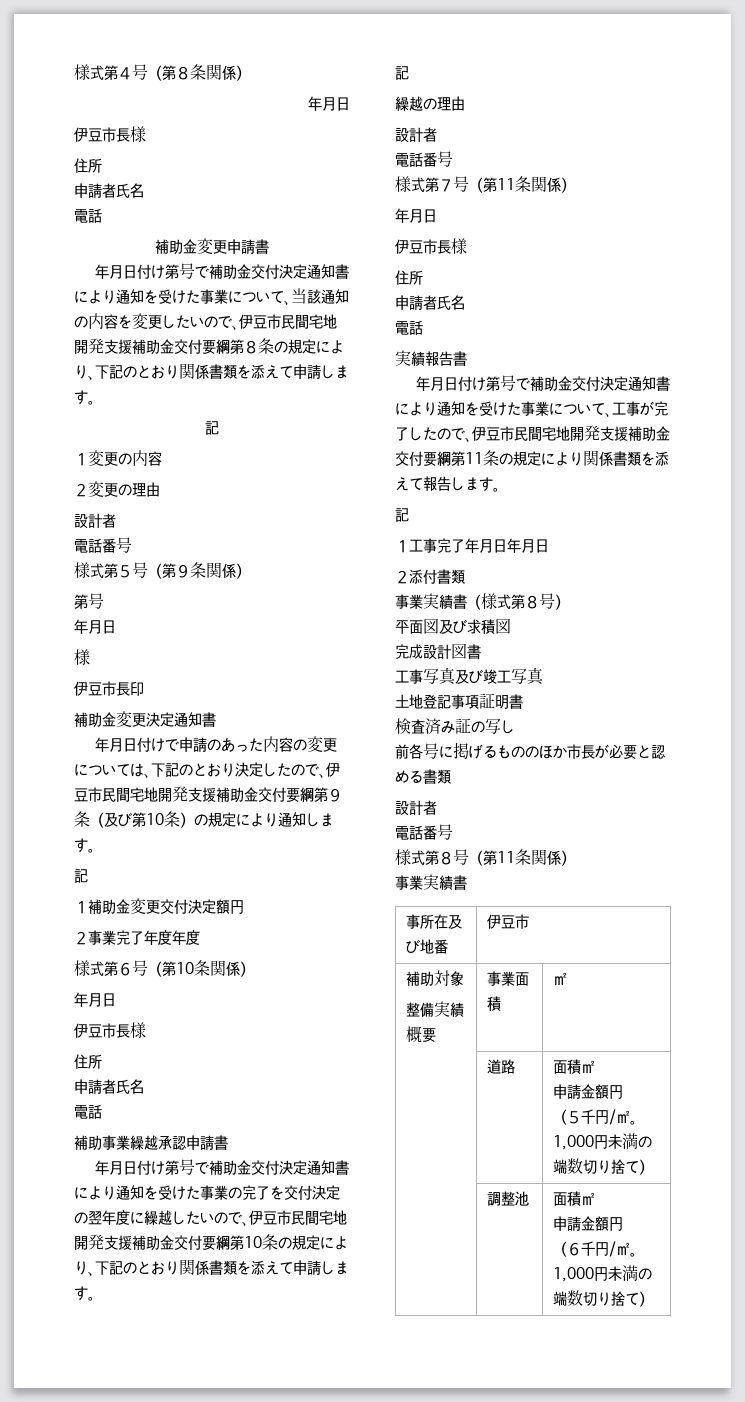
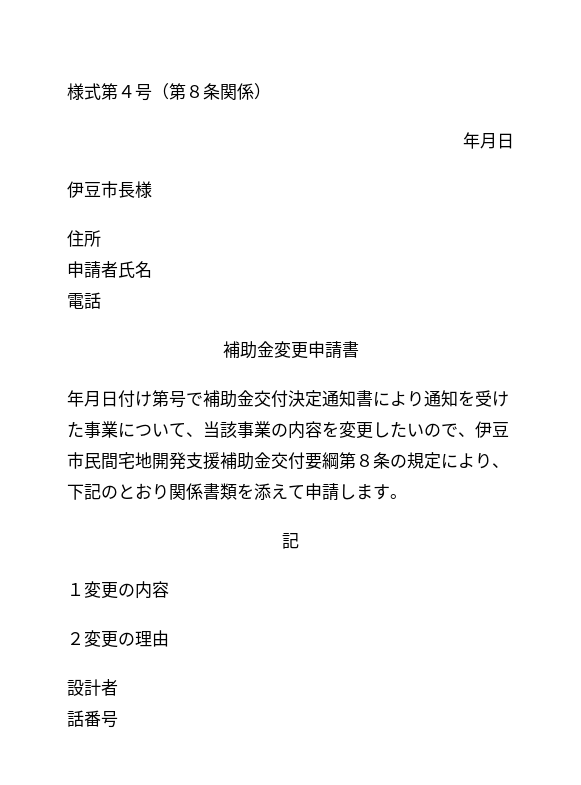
[321,289,349,304] 通知 -> [237,421,271,438] 事業
[74,537,132,553] [74,562,250,579] [74,593,104,609] [74,619,116,634] [74,649,90,665] [74,681,144,696] [74,711,216,728] [95,736,338,752] [74,762,340,778] [74,786,342,803] [74,811,334,828] [74,838,95,853] [74,869,88,883] [74,898,244,915] [74,930,200,946] [74,960,254,977] [74,992,116,1007] [74,1022,146,1038] [74,1054,102,1069] [74,1079,144,1094] [74,1104,102,1119] [74,1135,228,1151] [95,1159,350,1176] [74,1185,340,1200] [74,1210,347,1226] [74,1234,348,1251] [74,1259,349,1276] [74,1286,95,1301] [395,66,409,80] [395,96,465,111] [395,127,437,143] [395,151,453,167] [395,176,575,193] [395,208,437,223] [395,238,467,254] [395,270,423,285] [395,295,465,310] [395,320,423,335] [395,350,467,366] [416,375,671,392] [395,401,668,417] [395,425,670,442] [395,450,669,466] [395,476,500,492] [395,508,409,522] [395,538,549,553] [395,569,465,584] [395,593,569,610] [395,618,511,634] [395,643,481,660] [395,667,544,685] [395,693,523,709] [395,718,515,734] [395,742,665,759] [395,769,451,784] [395,800,437,816] [395,824,453,840] [395,849,575,866] [395,874,467,890] [405,914,462,929] [405,939,448,954] [486,914,529,929] [405,970,464,987] [405,1001,464,1017] [405,1026,436,1043] [486,971,529,986] [486,996,501,1011] [552,972,567,986] [486,1059,515,1074] [552,1059,595,1074] [552,1084,623,1099] [552,1109,637,1125] [552,1133,652,1150] [552,1158,653,1175] [486,1191,529,1206] [552,1191,595,1206] [552,1216,623,1231] [552,1241,637,1257] [552,1265,652,1282] [552,1290,653,1307] 電話番号 // 様式第５号（第９条関係） // 第号 // 年月日 // 様 // 伊豆市長印 // 補助金変更決定通知書 // 年月日付けで申請のあった内容の変更については、下記のとおり決定したので、伊豆市民間宅地開発支援補助金交付要綱第９条（及び第10条）の規定により通知します。 // 記 // １補助金変更交付決定額円 // ２事業完了年度年度 // 様式第６号（第10条関係） // 年月日 // 伊豆市長様 // 住所 // 申請者氏名 // 電話 // 補助事業繰越承認申請書 // 年月日付け第号で補助金交付決定通知書により通知を受けた事業の完了を交付決定の翌年度に繰越したいので、伊豆市民間宅地開発支援補助金交付要綱第10条の規定により、下記のとおり関係書類を添えて申請します。 // 記 // 繰越の理由 // 設計者 // 電話番号 // 様式第７号（第11条関係） // 年月日 // 伊豆市長様 // 住所 // 申請者氏名 // 電話 // 実績報告書 // 年月日付け第号で補助金交付決定通知書により通知を受けた事業について、工事が完了したので、伊豆市民間宅地開発支援補助金交付要綱第11条の規定により関係書類を添えて報告します。 // 記 // １工事完了年月日年月日 // ２添付書類 // 事業実績書（様式第８号） // 平面図及び求積図 // 完成設計図書 // 工事写真及び竣工写真 // 土地登記事項証明書 // 検査済み証の写し // 前各号に掲げるもののほか市長が必要と認める書類 // 設計者 // 電話番号 // 様式第８号（第11条関係） // 事業実績書 // 事所在及び地番 | 伊豆市 // 補助対象 // 整備実績概要 | 事業面積 | ㎡ // | 道路 | 面積㎡ // 申請金額円 // （５千円/㎡。1,000円未満の端数切り捨て） // | 調整池 | 面積㎡ // 申請金額円 // （６千円/㎡。1,000円未満の端数切り捨て） -> [67,710,118,728] 話番号

